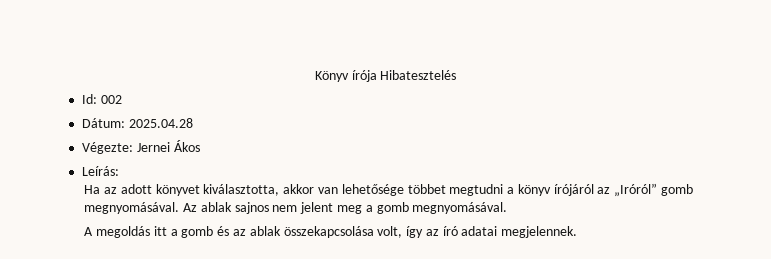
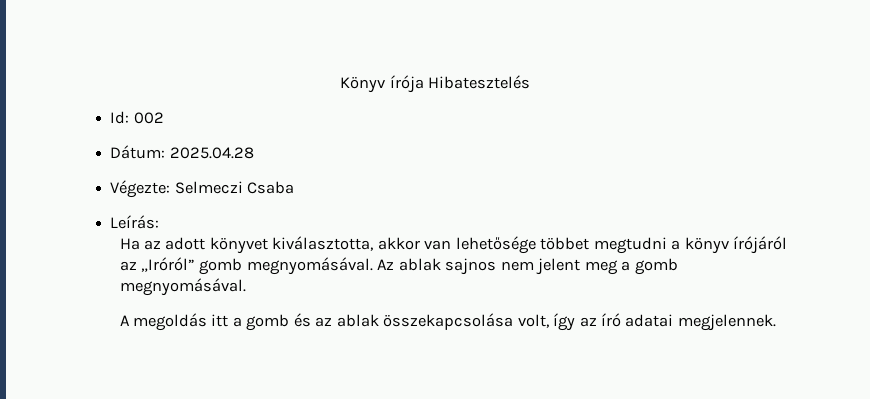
[136,140,200,152] Jernei Ákos -> [174,181,295,194] Selmeczi Csaba

